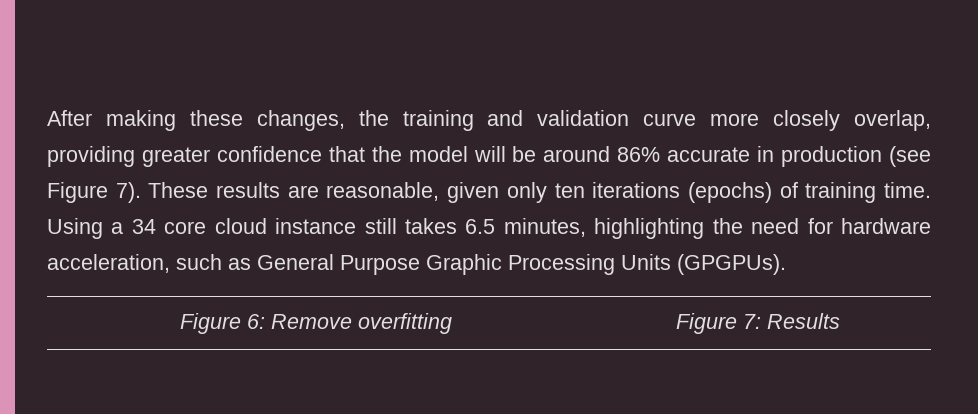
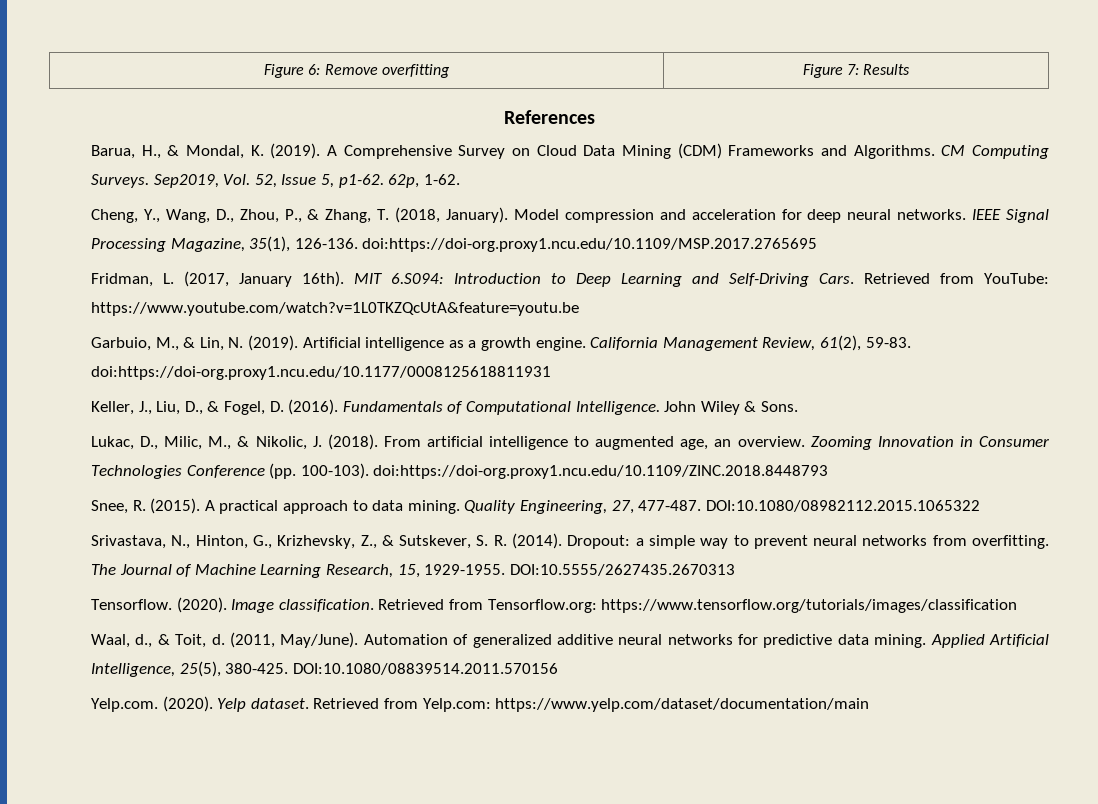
[47,110,931,131] [47,146,931,167] [47,182,932,203] [47,218,932,239] [47,254,786,275] After making these changes, the training and validation curve more closely overlap, providing greater confidence that the model will be around 86% accurate in production (see Figure 7). These results are reasonable, given only ten iterations (epochs) of training time. Using a 34 core cloud instance still takes 6.5 minutes, highlighting the need for hardware acceleration, such as General Purpose Graphic Processing Units (GPGPUs). // -> (264, 71) none
(840, 321) none -> [503,110,595,124] [91,143,1050,159] [91,174,460,188] [91,207,1049,223] [91,236,818,252] [91,271,1050,287] [91,302,580,316] [91,335,911,351] [91,366,552,380] [91,399,798,415] [91,434,1049,450] [91,463,829,479] [91,498,980,514] [91,533,1049,549] [91,564,735,578] [91,597,1018,613] [91,632,1049,648] [91,661,558,677] [91,696,870,712] // References // Barua, H., & Mondal, K. (2019). A Comprehensive Survey on Cloud Data Mining (CDM) Frameworks and Algorithms. CM Computing Surveys. Sep2019, Vol. 52, Issue 5, p1-62. 62p, 1-62. // Cheng, Y., Wang, D., Zhou, P., & Zhang, T. (2018, January). Model compression and acceleration for deep neural networks. IEEE Signal Processing Magazine, 35(1), 126-136. doi:https://doi-org.proxy1.ncu.edu/10.1109/MSP.2017.2765695 // Fridman, L. (2017, January 16th). MIT 6.S094: Introduction to Deep Learning and Self-Driving Cars. Retrieved from YouTube: https://www.youtube.com/watch?v=1L0TKZQcUtA&feature=youtu.be // Garbuio, M., & Lin, N. (2019). Artificial intelligence as a growth engine. California Management Review, 61(2), 59-83. doi:https://doi-org.proxy1.ncu.edu/10.1177/0008125618811931 // Keller, J., Liu, D., & Fogel, D. (2016). Fundamentals of Computational Intelligence. John Wiley & Sons. // Lukac, D., Milic, M., & Nikolic, J. (2018). From artificial intelligence to augmented age, an overview. Zooming Innovation in Consumer Technologies Conference (pp. 100-103). doi:https://doi-org.proxy1.ncu.edu/10.1109/ZINC.2018.8448793 // Snee, R. (2015). A practical approach to data mining. Quality Engineering, 27, 477-487. DOI:10.1080/08982112.2015.1065322 // Srivastava, N., Hinton, G., Krizhevsky, Z., & Sutskever, S. R. (2014). Dropout: a simple way to prevent neural networks from overfitting. The Journal of Machine Learning Research, 15, 1929-1955. DOI:10.5555/2627435.2670313 // Tensorflow. (2020). Image classification. Retrieved from Tensorflow.org: https://www.tensorflow.org/tutorials/images/classification // Waal, d., & Toit, d. (2011, May/June). Automation of generalized additive neural networks for predictive data mining. Applied Artificial Intelligence, 25(5), 380-425. DOI:10.1080/08839514.2011.570156 // Yelp.com. (2020). Yelp dataset. Retrieved from Yelp.com: https://www.yelp.com/dataset/documentation/main

